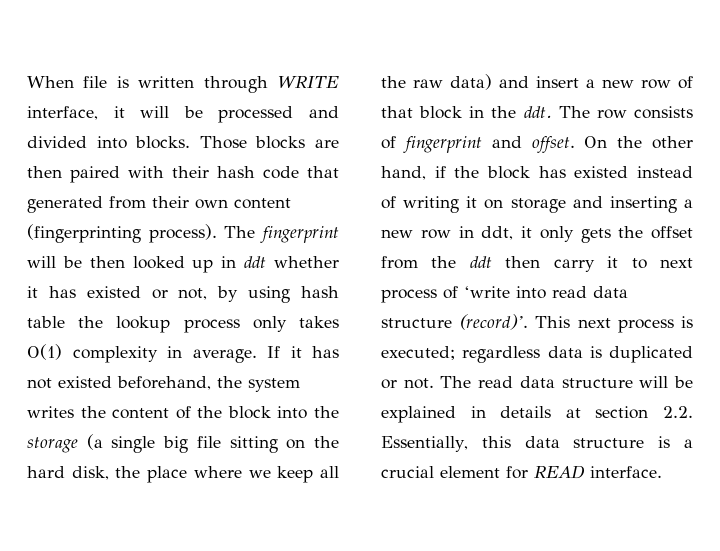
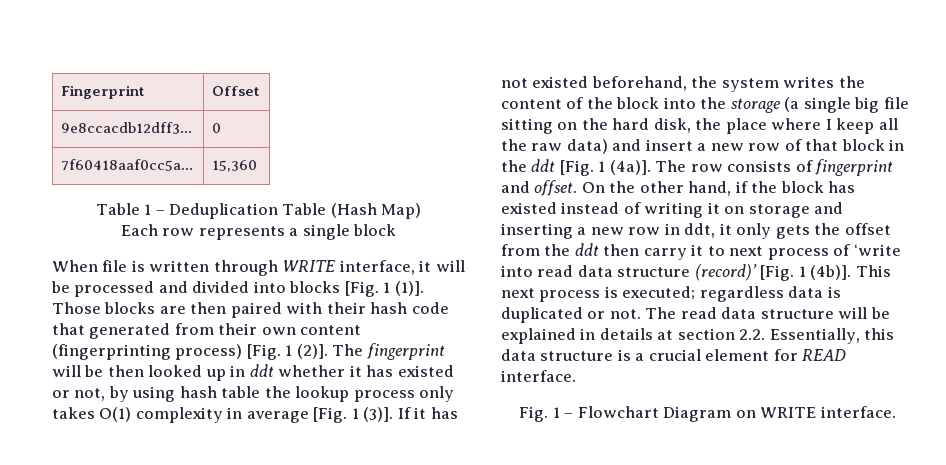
(27, 82) none -> [61,85,145,99] [212,86,260,96] [61,122,193,134] [212,123,222,133] [61,159,194,171] [212,160,258,172] [95,203,422,219] [120,224,397,240] Fingerprint | Offset // 9e8ccacdb12dff3… | 0 // 7f60418aaf0cc5a… | 15,360 // Table 1 – Deduplication Table (Hash Map) // Each row represents a single block //
[135,136,191,149] blocks. -> [289,281,424,297] blocks [Fig. 1 (1)].
[148,224,217,243] process). -> [175,344,328,360] process) [Fig. 1 (2)].
[192,349,257,363] average. -> [246,407,394,423] average [Fig. 1 (3)].
[248,470,271,478] we -> [825,119,832,130] I
[523,106,552,118] ddt. -> [531,159,651,176] ddt [Fig. 1 (4a)].
[459,314,529,330] (record)’. -> [694,264,852,281] (record)’ [Fig. 1 (4b)].
(662, 472) none -> [519,406,896,422] // Fig. 1 – Flowchart Diagram on WRITE interface.

